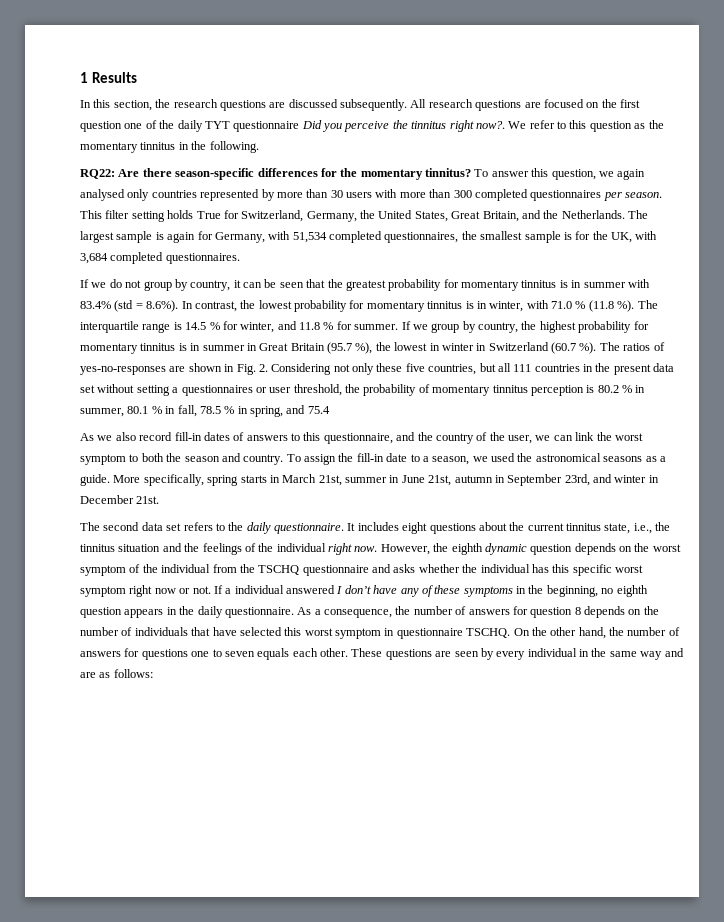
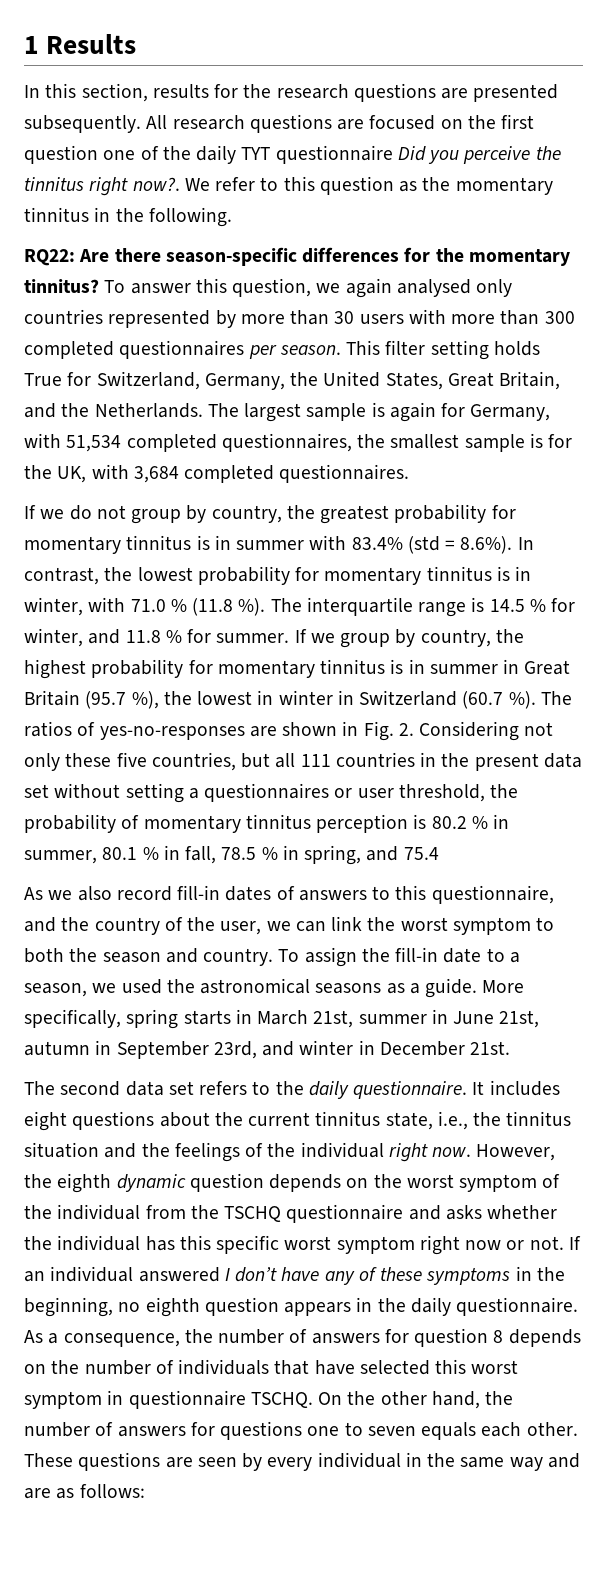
(152, 105) none -> [152,84,239,98] results for
[288,99,338,108] discussed -> [473,84,559,102] presented
[233,279,326,288] it can be seen that -> (282, 514) none
[225,588,232,594] a -> [24,1271,45,1282] an

